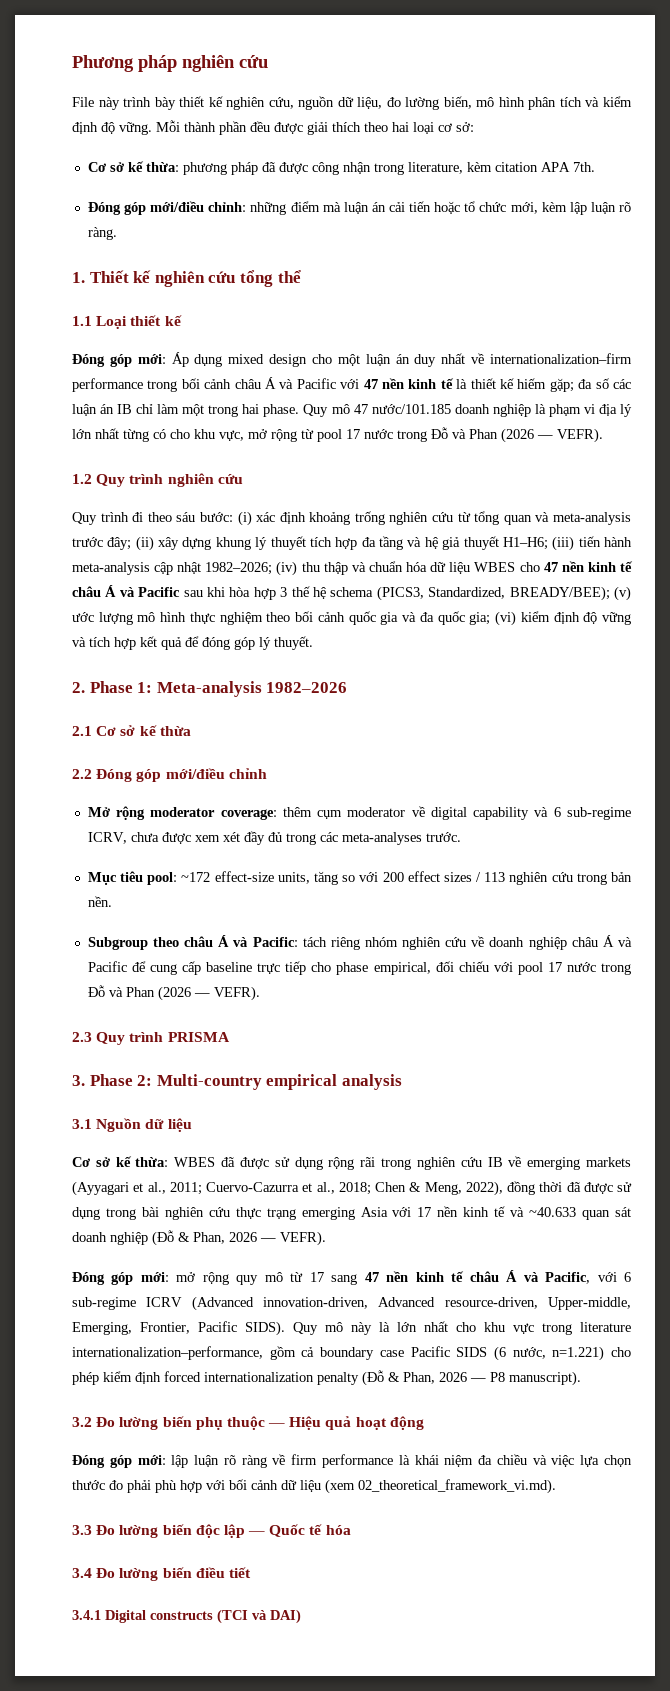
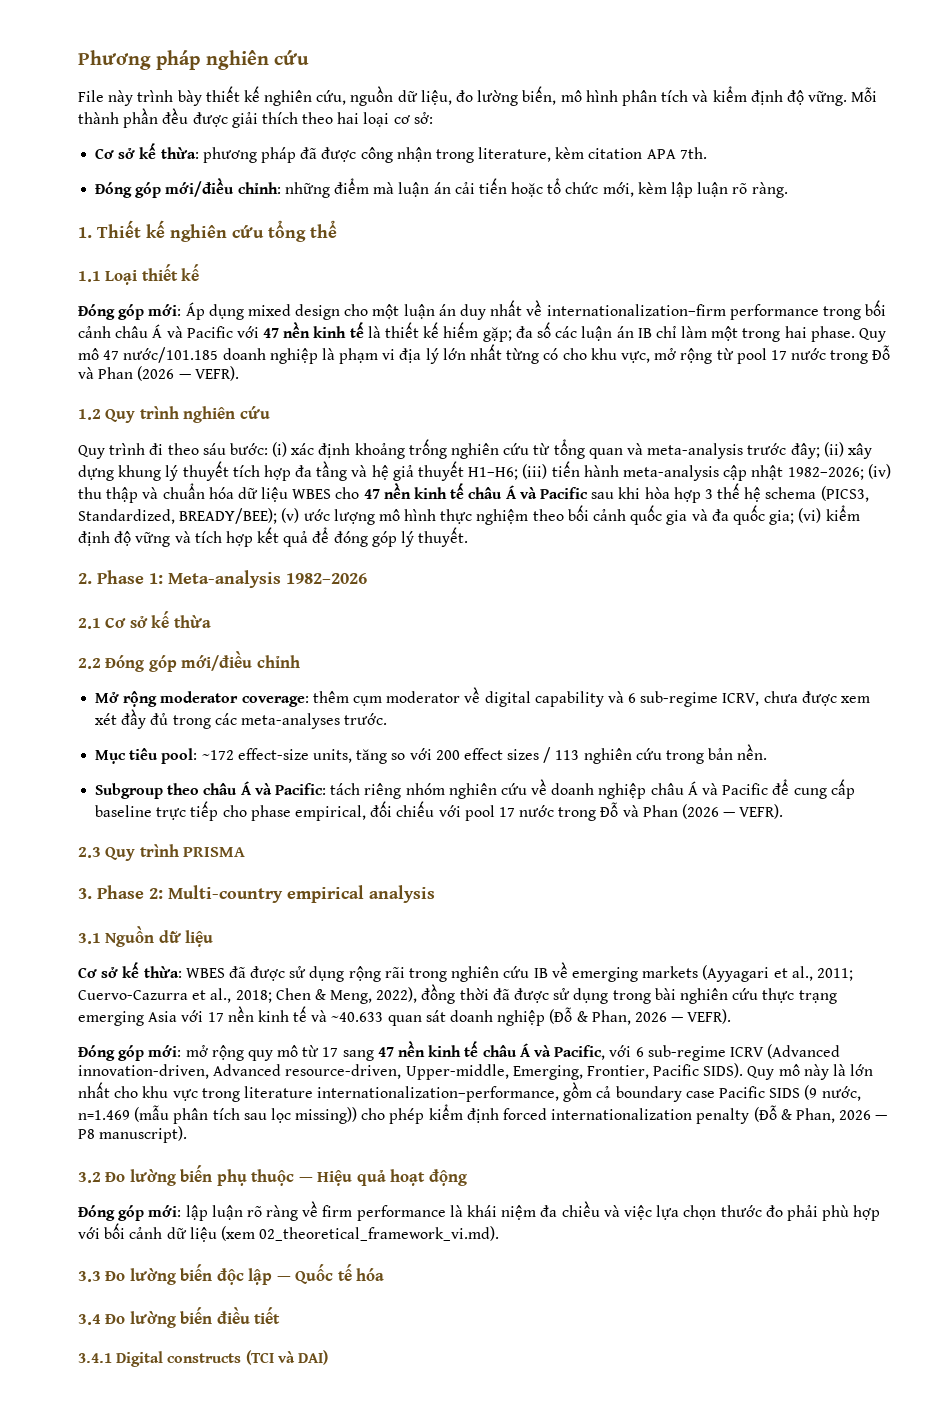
[493,1346,605,1361] (6 nước, n=1.221) -> [804,1085,861,1101] [78,1105,358,1124] (9 nước, n=1.469 (mẫu phân tích sau lọc missing))

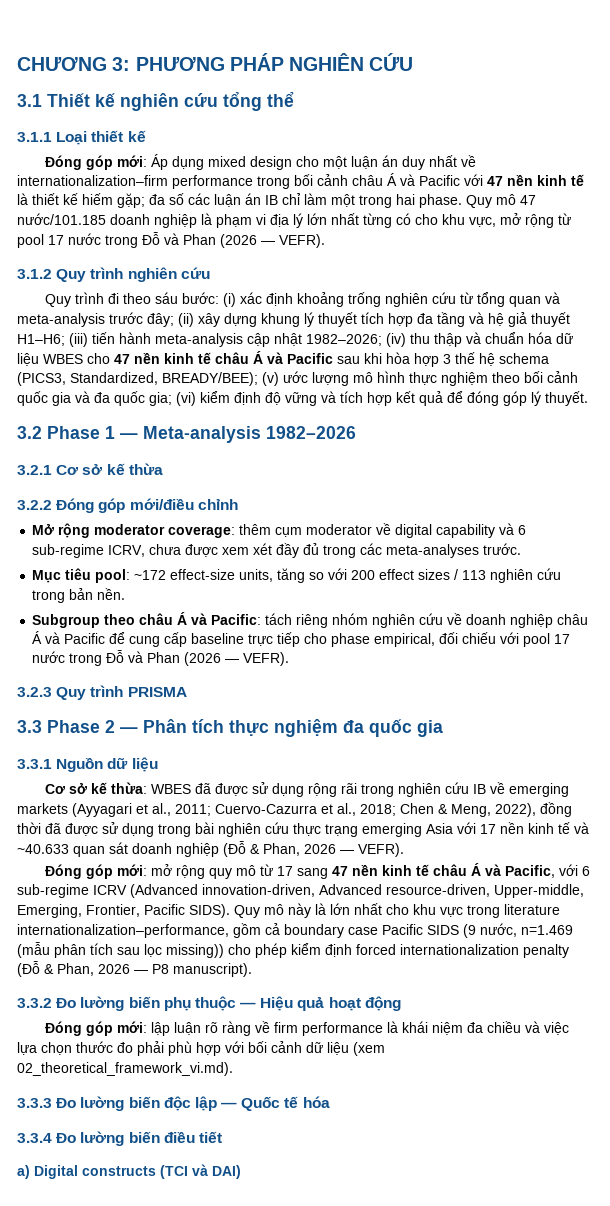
[78,50,309,70] [78,86,878,106] [78,108,433,128] [95,143,707,163] [95,178,788,198] [78,227,92,238] Phương pháp nghiên cứu // File này trình bày thiết kế nghiên cứu, nguồn dữ liệu, đo lường biến, mô hình phân tích và kiểm định độ vững. Mỗi thành phần đều được giải thích theo hai loại cơ sở: // Cơ sở kế thừa: phương pháp đã được công nhận trong literature, kèm citation APA 7th. // Đóng góp mới/điều chỉnh: những điểm mà luận án cải tiến hoặc tổ chức mới, kèm lập luận rõ ràng. // 1. -> [17,53,414,71] [17,94,42,107] CHƯƠNG 3: PHƯƠNG PHÁP NGHIÊN CỨU // 3.1
[78,271,101,282] 1.1 -> [17,132,52,142] 3.1.1
[78,409,101,420] 1.2 -> [17,269,52,279] 3.1.2
[78,570,163,584] 2. Phase 1: -> [17,426,138,439] 3.2 Phase 1 —
[78,618,101,629] 2.1 -> [17,465,52,475] 3.2.1
[78,658,101,669] 2.2 -> [17,500,52,510] 3.2.2
[78,847,101,858] 2.3 -> [17,687,52,697] 3.2.3
[78,885,435,903] [78,933,101,944] 3. Phase 2: Multi-country empirical analysis // 3.1 -> [17,719,443,737] [17,759,52,769] 3.3 Phase 2 — Phân tích thực nghiệm đa quốc gia // 3.3.1
[78,1172,101,1183] 3.2 -> [17,998,52,1008] 3.3.2
[78,1271,101,1282] 3.3 -> [17,1098,52,1108] 3.3.3
[78,1314,101,1325] 3.4 -> [17,1133,52,1143] 3.3.4
[78,1353,112,1363] 3.4.1 -> [17,1165,30,1179] a)

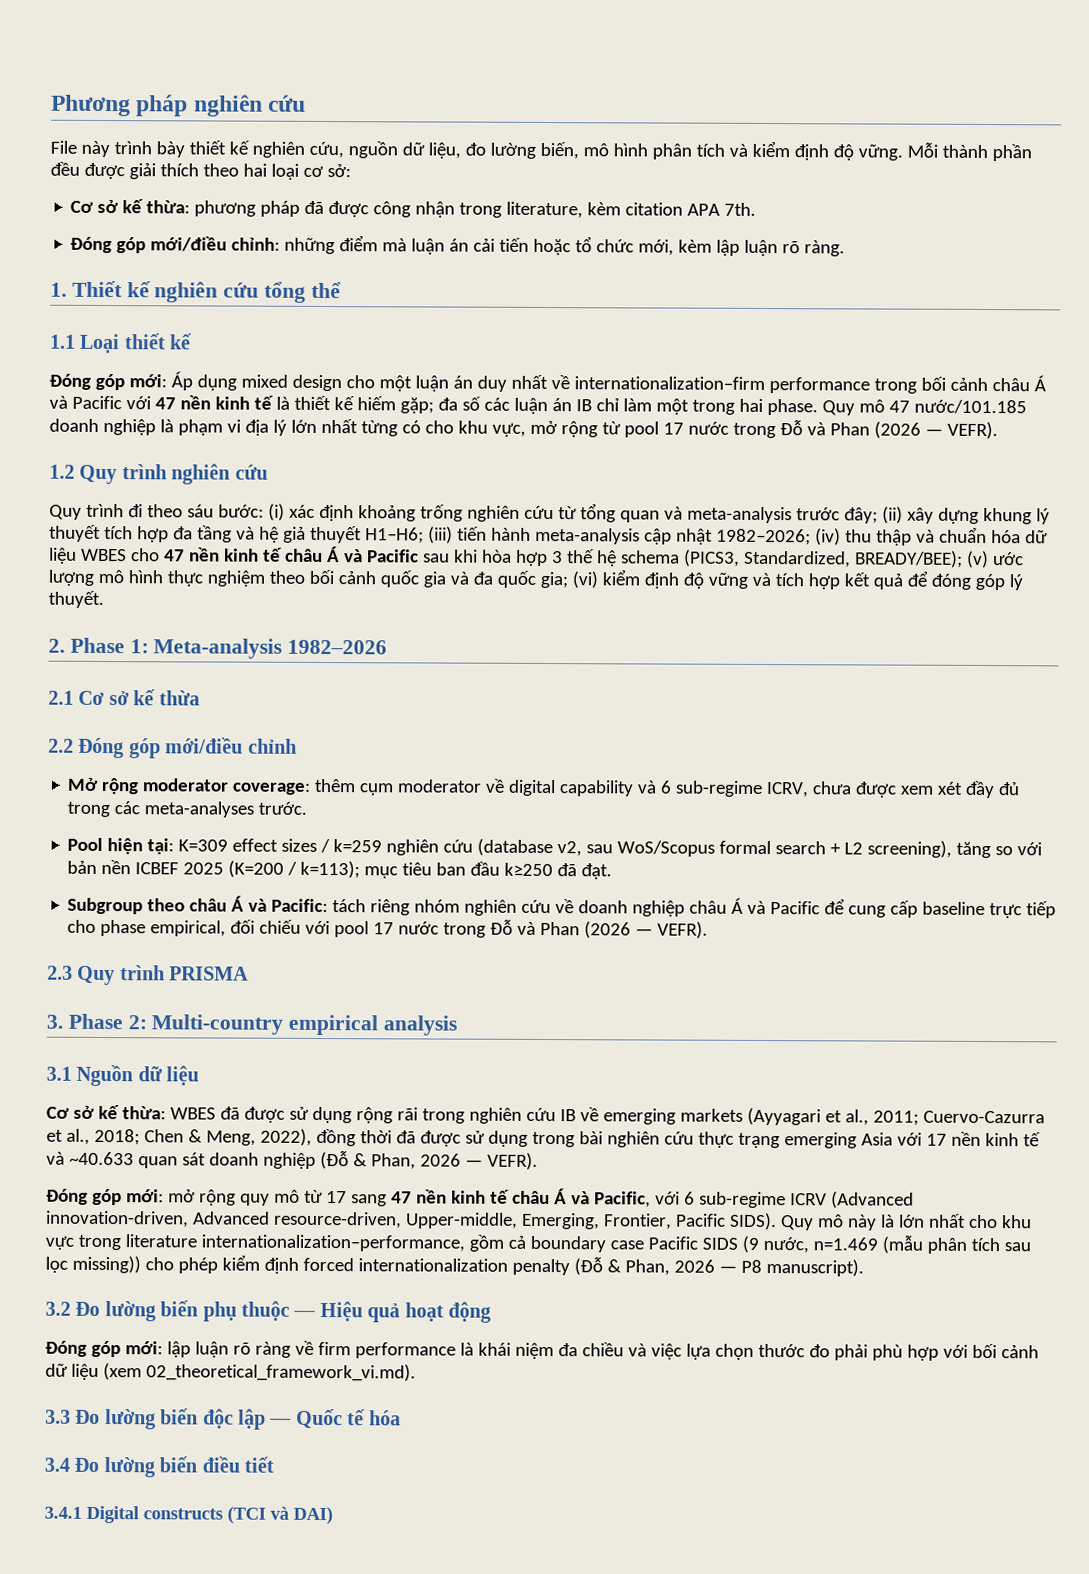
[17,53,414,71] [17,94,42,107] CHƯƠNG 3: PHƯƠNG PHÁP NGHIÊN CỨU // 3.1 -> [51,94,307,117] [50,140,1032,162] [50,161,351,180] [70,199,757,219] [70,235,846,257] [50,282,67,297] Phương pháp nghiên cứu // File này trình bày thiết kế nghiên cứu, nguồn dữ liệu, đo lường biến, mô hình phân tích và kiểm định độ vững. Mỗi thành phần đều được giải thích theo hai loại cơ sở: // Cơ sở kế thừa: phương pháp đã được công nhận trong literature, kèm citation APA 7th. // Đóng góp mới/điều chỉnh: những điểm mà luận án cải tiến hoặc tổ chức mới, kèm lập luận rõ ràng. // 1.
[17,132,52,142] 3.1.1 -> [49,334,76,349] 1.1
[17,269,52,279] 3.1.2 -> [49,464,75,479] 1.2
[17,426,138,439] 3.2 Phase 1 — -> [48,637,149,654] 2. Phase 1:
[17,465,52,475] 3.2.1 -> [48,690,74,705] 2.1
[17,500,52,510] 3.2.2 -> [48,738,74,753] 2.2
[32,568,562,583] [32,588,126,603] Mục tiêu pool: ~172 effect-size units, tăng so với 200 effect sizes / 113 nghiên cứu trong bản nền. -> [67,837,1043,859] [67,859,613,880] Pool hiện tại: K=309 effect sizes / k=259 nghiên cứu (database v2, sau WoS/Scopus formal search + L2 screening), tăng so với bản nền ICBEF 2025 (K=200 / k=113); mục tiêu ban đầu k≥250 đã đạt.
[17,687,52,697] 3.2.3 -> [47,965,73,980] 2.3
[17,719,443,737] [17,759,52,769] 3.3 Phase 2 — Phân tích thực nghiệm đa quốc gia // 3.3.1 -> [46,1013,458,1036] [46,1066,72,1081] 3. Phase 2: Multi-country empirical analysis // 3.1
[17,998,52,1008] 3.3.2 -> [45,1301,71,1316] 3.2
[17,1098,52,1108] 3.3.3 -> [45,1409,71,1424] 3.3
[17,1133,52,1143] 3.3.4 -> [44,1457,70,1472] 3.4
[17,1165,30,1179] a) -> [44,1506,82,1519] 3.4.1

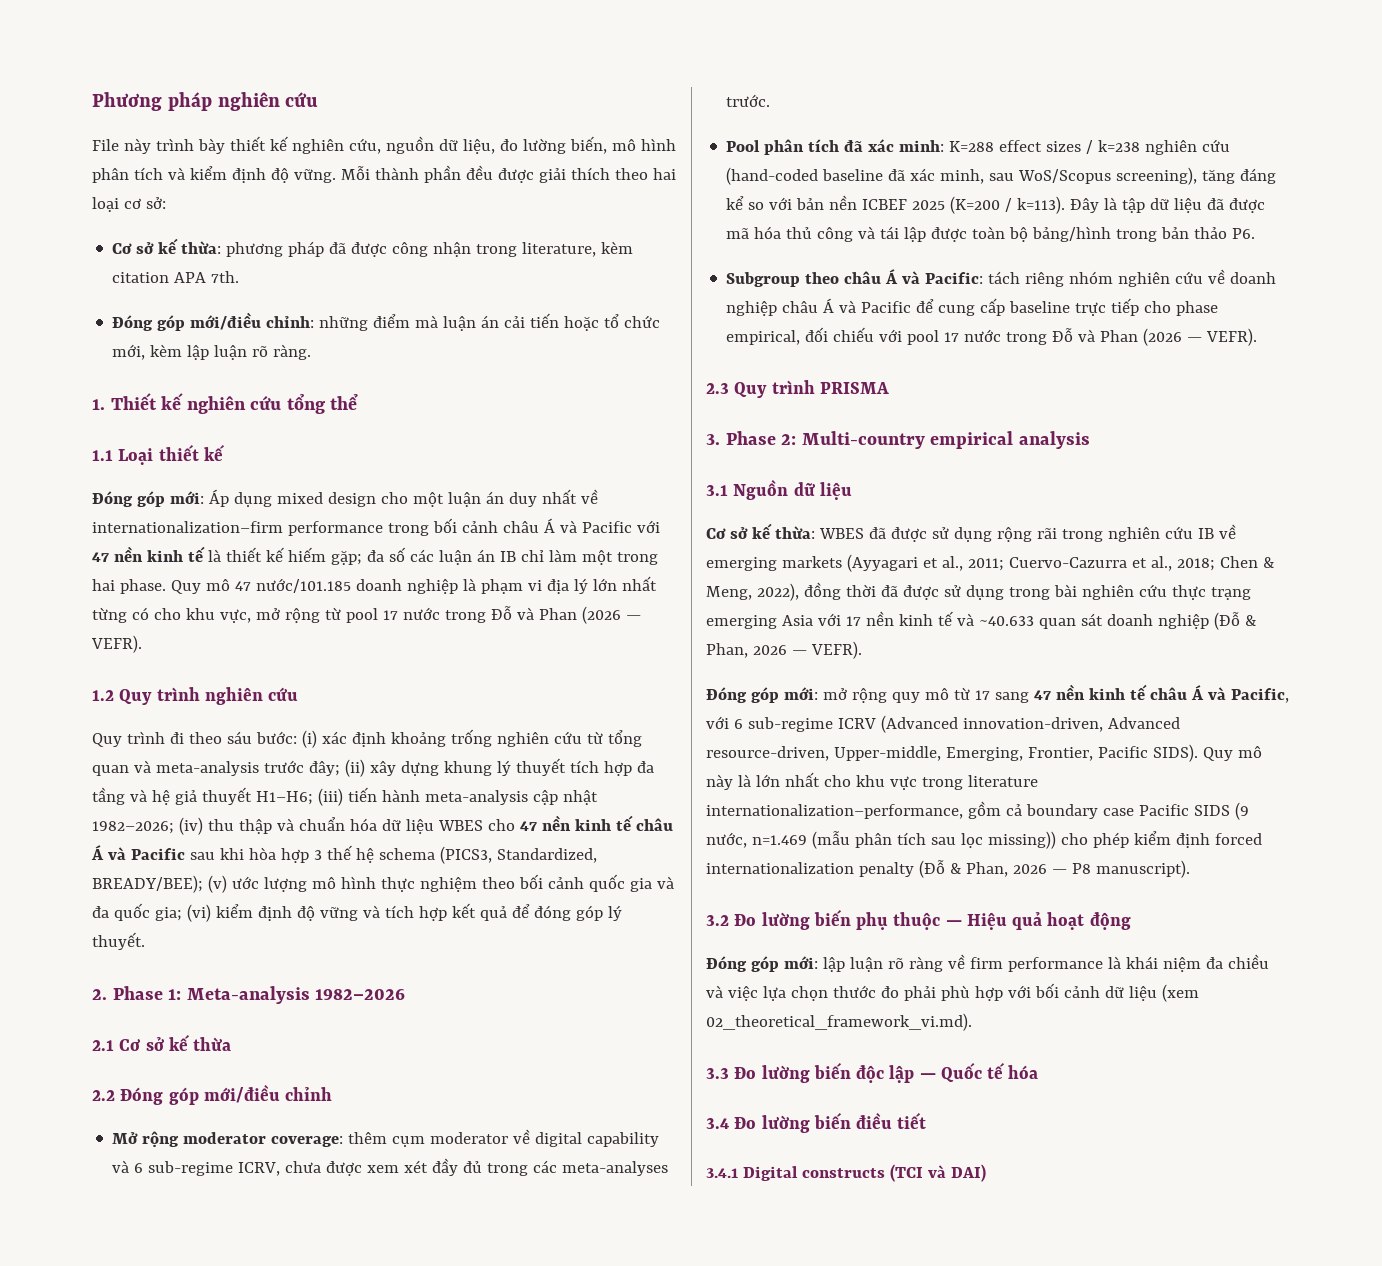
[107,838,229,855] hiện tại: K=309 -> [764,139,995,155] phân tích đã xác minh: K=288
[333,838,992,859] k=259 nghiên cứu (database v2, sau WoS/Scopus formal search + L2 screening), tăng -> [1098,139,1231,155] [726,167,1277,185] [726,196,745,210] k=238 nghiên cứu (hand-coded baseline đã xác minh, sau WoS/Scopus screening), tăng đáng kể
[300,860,613,880] k=113); mục tiêu ban đầu k≥250 đã đạt. -> [1017,196,1266,214] [726,226,1256,242] k=113). Đây là tập dữ liệu đã được mã hóa thủ công và tái lập được toàn bộ bảng/hình trong bản thảo P6.

